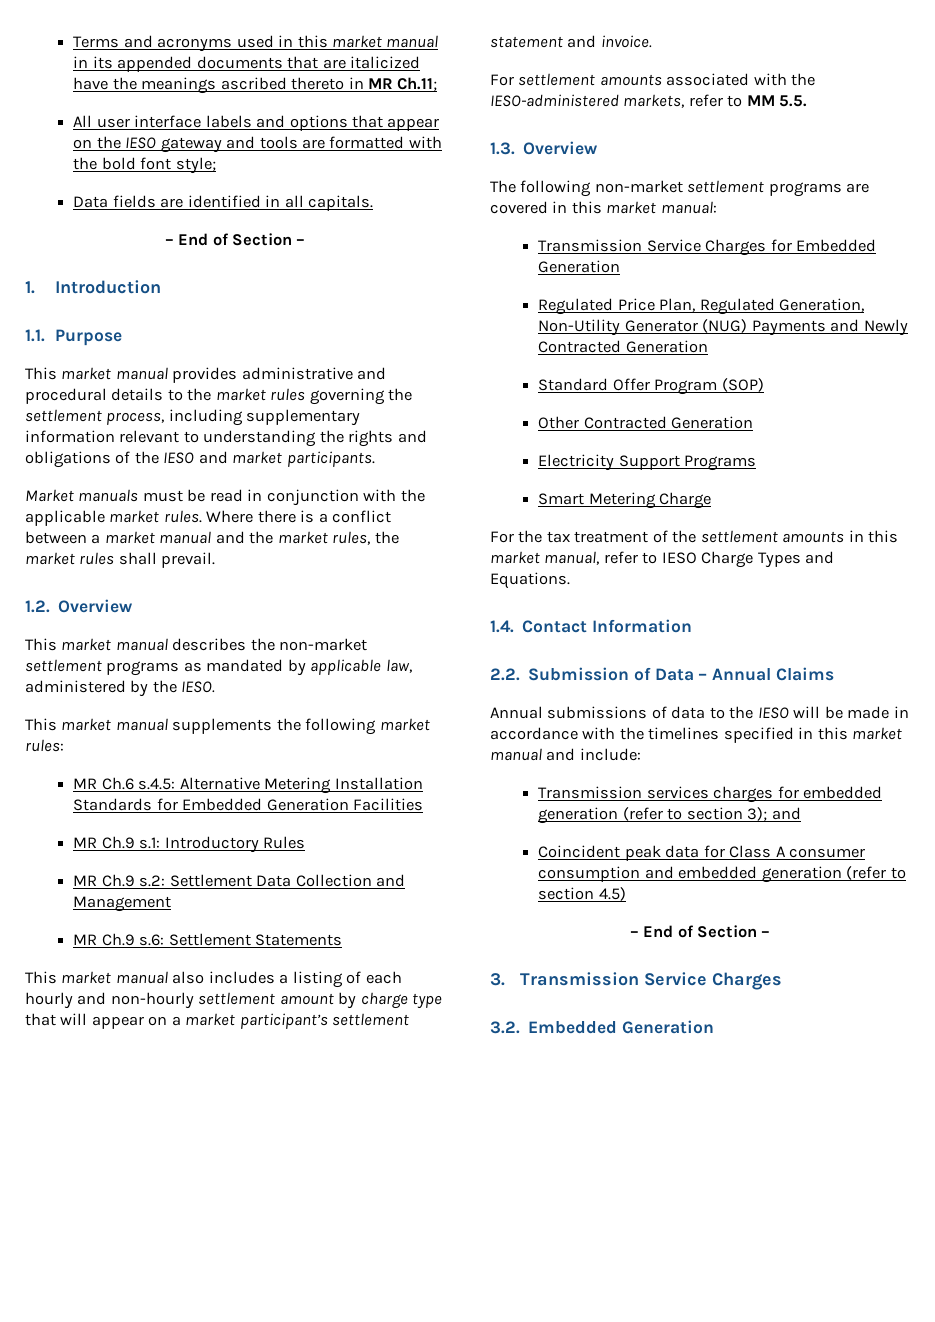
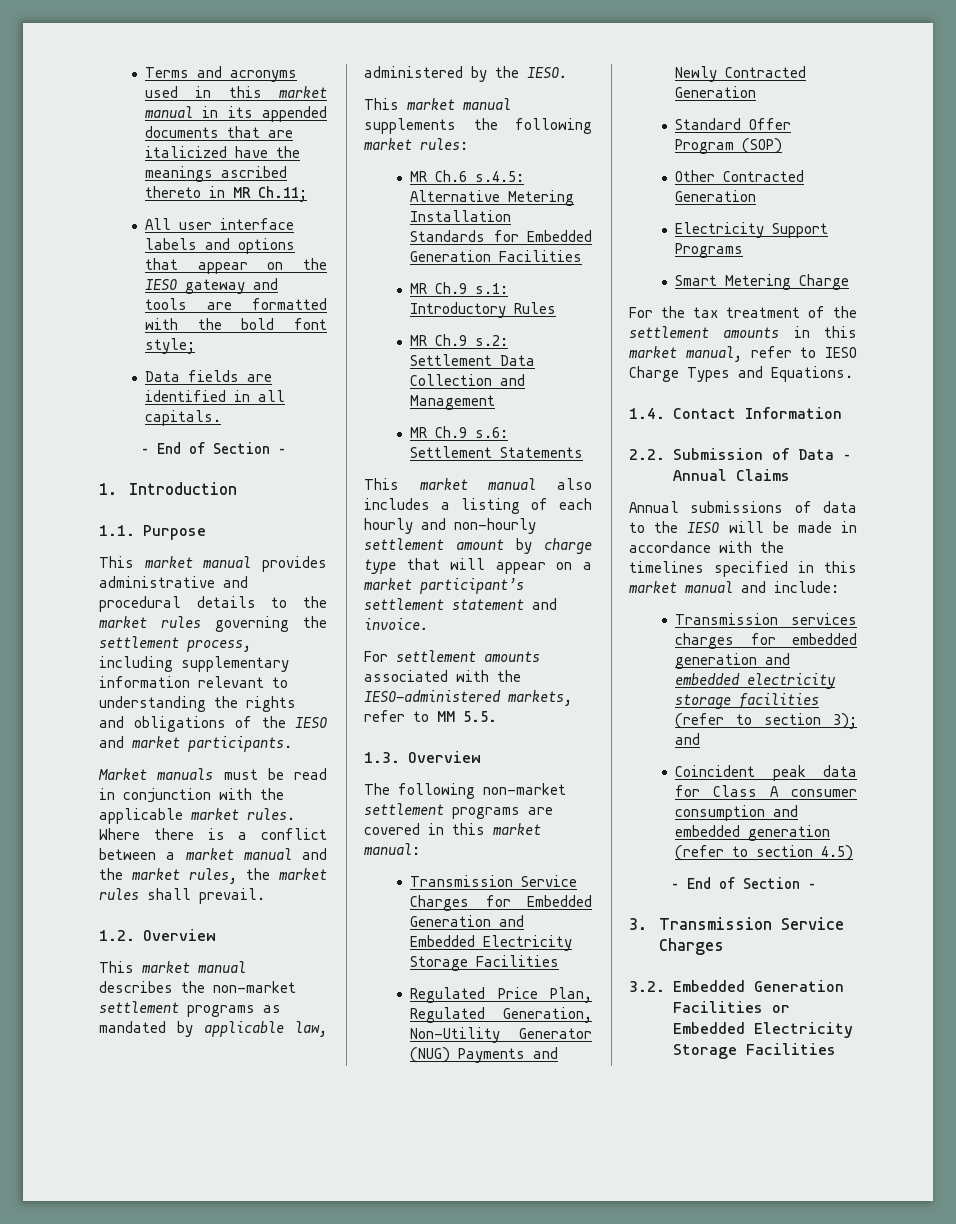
(621, 266) none -> [499,915,525,927] [410,935,573,951] [410,955,560,971] and Embedded Electricity Storage Facilities
(619, 815) none -> [765,653,791,665] [675,673,837,689] [675,693,820,709] and embedded electricity storage facilities
(714, 1027) none -> [672,1001,790,1013] [672,1022,853,1038] [672,1043,836,1059] Facilities or Embedded Electricity Storage Facilities

